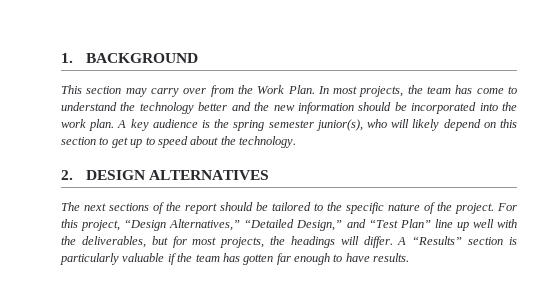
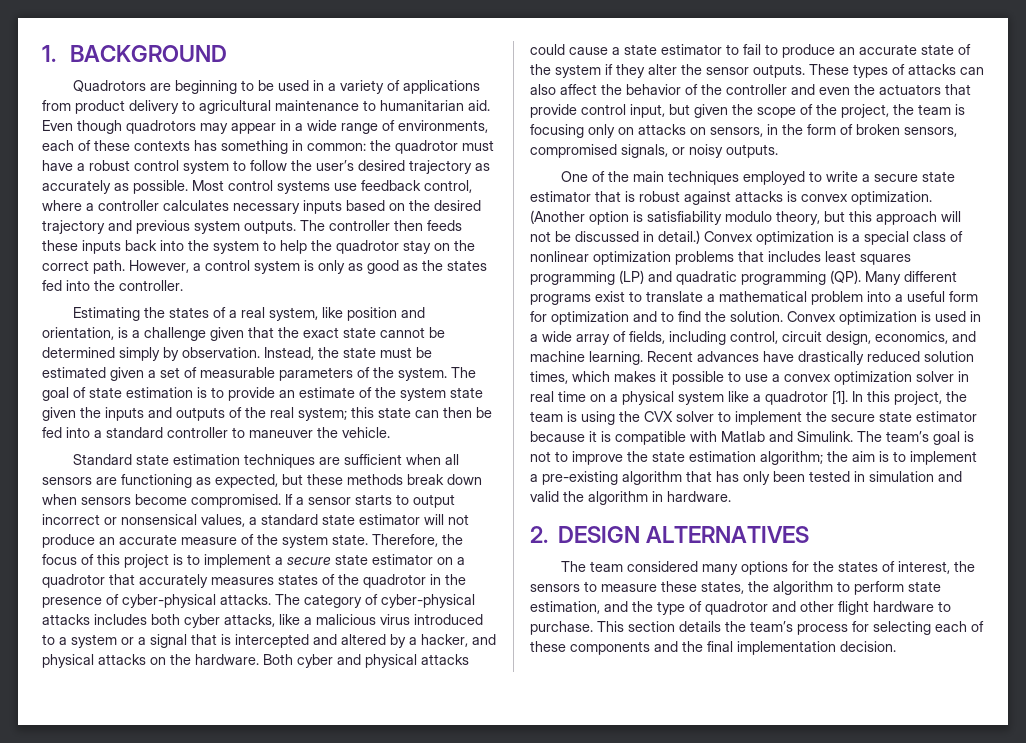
[61,85,517,97] [61,102,517,114] [61,119,517,131] [61,136,296,148] [61,170,270,180] [61,202,517,214] [61,219,517,231] [61,236,518,248] [60,253,410,265] This section may carry over from the Work Plan. In most projects, the team has come to understand the technology better and the new information should be incorporated into the work plan. A key audience is the spring semester junior(s), who will likely depend on this section to get up to speed about the technology. // 2. DESIGN ALTERNATIVES // The next sections of the report should be tailored to the specific nature of the project. For this project, “Design Alternatives,” “Detailed Design,” and “Test Plan” line up well with the deliverables, but for most projects, the headings will differ. A “Results” section is particularly valuable if the team has gotten far enough to have results. -> [73,80,481,94] [42,100,490,114] [42,120,488,134] [42,140,494,154] [42,160,490,174] [42,180,472,194] [42,200,481,214] [42,220,462,234] [42,240,475,254] [42,260,487,274] [42,280,183,291] [73,307,426,321] [42,327,445,341] [42,347,432,361] [42,367,476,381] [42,387,483,401] [42,407,492,421] [42,427,390,438] [73,454,460,468] [42,474,482,488] [42,494,455,508] [42,514,469,527] [42,534,463,548] [42,554,465,568] [42,574,466,588] [42,594,475,608] [42,614,483,628] [42,634,496,648] [42,654,469,668] [530,44,971,58] [530,64,984,78] [530,84,971,95] [530,104,965,118] [530,124,957,138] [530,144,778,158] [561,171,956,185] [530,191,932,205] [530,210,961,225] [530,230,963,245] [530,251,911,265] [530,270,957,285] [530,291,978,305] [530,311,981,325] [530,331,976,345] [530,351,974,365] [530,371,969,385] [530,390,967,405] [530,411,977,425] [530,431,974,445] [530,451,977,465] [530,471,962,485] [530,491,731,505] [530,526,809,543] [561,561,976,575] [530,581,941,595] [530,601,951,615] [530,621,984,635] [530,641,896,655] Quadrotors are beginning to be used in a variety of applications from product delivery to agricultural maintenance to humanitarian aid. Even though quadrotors may appear in a wide range of environments, each of these contexts has something in common: the quadrotor must have a robust control system to follow the user’s desired trajectory as accurately as possible. Most control systems use feedback control, where a controller calculates necessary inputs based on the desired trajectory and previous system outputs. The controller then feeds these inputs back into the system to help the quadrotor stay on the correct path. However, a control system is only as good as the states fed into the controller. // Estimating the states of a real system, like position and orientation, is a challenge given that the exact state cannot be determined simply by observation. Instead, the state must be estimated given a set of measurable parameters of the system. The goal of state estimation is to provide an estimate of the system state given the inputs and outputs of the real system; this state can then be fed into a standard controller to maneuver the vehicle. // Standard state estimation techniques are sufficient when all sensors are functioning as expected, but these methods break down when sensors become compromised. If a sensor starts to output incorrect or nonsensical values, a standard state estimator will not produce an accurate measure of the system state. Therefore, the focus of this project is to implement a secure state estimator on a quadrotor that accurately measures states of the quadrotor in the presence of cyber-physical attacks. The category of cyber-physical attacks includes both cyber attacks, like a malicious virus introduced to a system or a signal that is intercepted and altered by a hacker, and physical attacks on the hardware. Both cyber and physical attacks could cause a state estimator to fail to produce an accurate state of the system if they alter the sensor outputs. These types of attacks can also affect the behavior of the controller and even the actuators that provide control input, but given the scope of the project, the team is focusing only on attacks on sensors, in the form of broken sensors, compromised signals, or noisy outputs. // One of the main techniques employed to write a secure state estimator that is robust against attacks is convex optimization. (Another option is satisfiability modulo theory, but this approach will not be discussed in detail.) Convex optimization is a special class of nonlinear optimization problems that includes least squares programming (LP) and quadratic programming (QP). Many different programs exist to translate a mathematical problem into a useful form for optimization and to find the solution. Convex optimization is used in a wide array of fields, including control, circuit design, economics, and machine learning. Recent advances have drastically reduced solution times, which makes it possible to use a convex optimization solver in real time on a physical system like a quadrotor [1]. In this project, the team is using the CVX solver to implement the secure state estimator because it is compatible with Matlab and Simulink. The team’s goal is not to improve the state estimation algorithm; the aim is to implement a pre-existing algorithm that has only been tested in simulation and valid the algorithm in hardware. // 2. DESIGN ALTERNATIVES // The team considered many options for the states of interest, the sensors to measure these states, the algorithm to perform state estimation, and the type of quadrotor and other flight hardware to purchase. This section details the team’s process for selecting each of these components and the final implementation decision.

